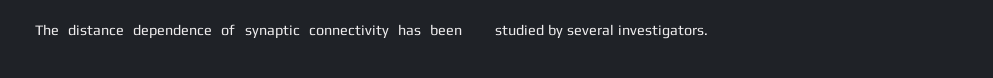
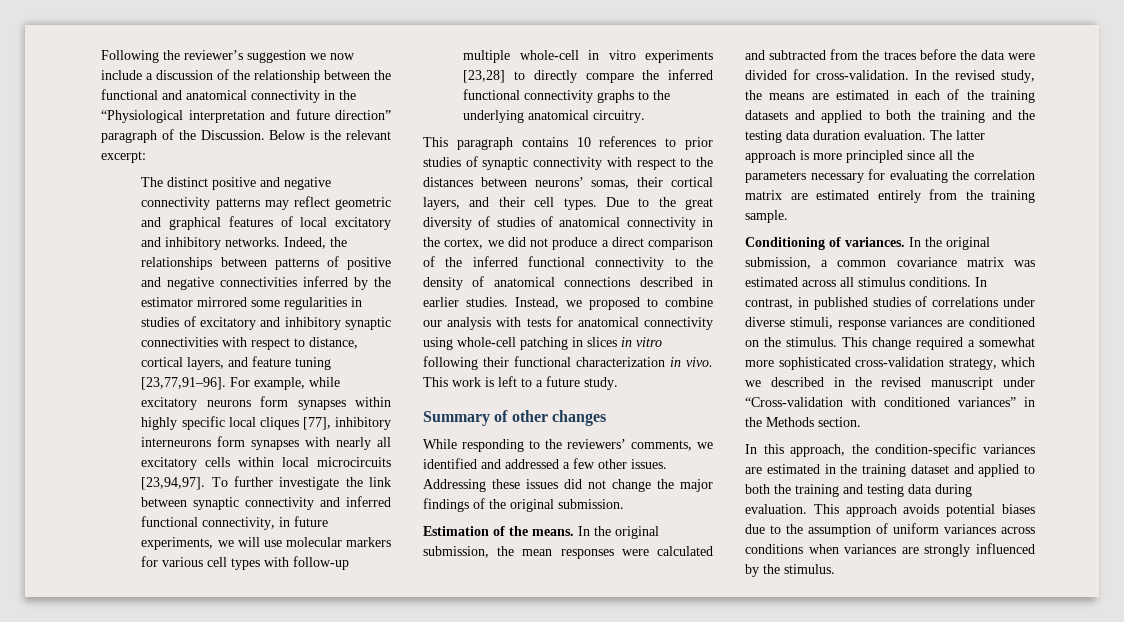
[35,24,708,39] The distance dependence of synaptic connectivity has been studied by several investigators. -> [101,50,355,63] [101,69,391,83] [101,89,356,103] [101,109,391,123] [101,129,391,143] [101,151,146,163] [141,177,332,190] [141,196,391,210] [141,216,391,230] [141,237,348,250] [141,256,391,270] [141,276,392,290] [141,297,363,310] [141,316,391,330] [141,337,359,350] [141,356,332,370] [141,377,341,390] [141,396,391,410] [141,416,391,430] [141,436,392,450] [141,457,391,470] [141,476,391,490] [141,496,391,510] [141,516,329,530] [141,537,391,550] [141,556,350,570] [463,50,713,63] [463,69,713,83] [463,89,671,103] [463,110,646,123] [423,136,713,150] [423,156,713,170] [423,177,713,189] [423,197,713,210] [423,216,713,230] [423,237,713,250] [423,256,713,270] [423,276,713,290] [423,297,713,310] [423,316,713,330] [423,337,662,350] [423,356,713,370] [423,376,618,390] [423,410,606,426] [423,439,713,452] [423,458,667,469] [423,479,713,492] [423,498,624,512] [423,526,659,539] [423,546,713,559] [745,49,1035,60] [745,69,1035,83] [745,89,1035,103] [745,110,1035,123] [745,130,985,143] [745,150,974,163] [745,169,1035,183] [745,189,1035,203] [745,210,788,223] [745,237,990,250] [745,257,1035,269] [745,277,987,287] [745,296,1035,310] [745,317,1035,330] [745,337,1035,350] [745,357,1035,370] [745,377,1035,390] [745,397,1035,407] [745,417,861,427] [745,443,1035,457] [745,464,1035,477] [745,484,972,497] [745,504,1035,517] [745,523,1035,537] [745,543,1035,557] [745,564,835,577] Following the reviewer’s suggestion we now include a discussion of the relationship between the functional and anatomical connectivity in the “Physiological interpretation and future direction” paragraph of the Discussion. Below is the relevant excerpt: // The distinct positive and negative connectivity patterns may reflect geometric and graphical features of local excitatory and inhibitory networks. Indeed, the relationships between patterns of positive and negative connectivities inferred by the estimator mirrored some regularities in studies of excitatory and inhibitory synaptic connectivities with respect to distance, cortical layers, and feature tuning [23,77,91–96]. For example, while excitatory neurons form synapses within highly specific local cliques [77], inhibitory interneurons form synapses with nearly all excitatory cells within local microcircuits [23,94,97]. To further investigate the link between synaptic connectivity and inferred functional connectivity, in future experiments, we will use molecular markers for various cell types with follow-up multiple whole-cell in vitro experiments [23,28] to directly compare the inferred functional connectivity graphs to the underlying anatomical circuitry. // This paragraph contains 10 references to prior studies of synaptic connectivity with respect to the distances between neurons’ somas, their cortical layers, and their cell types. Due to the great diversity of studies of anatomical connectivity in the cortex, we did not produce a direct comparison of the inferred functional connectivity to the density of anatomical connections described in earlier studies. Instead, we proposed to combine our analysis with tests for anatomical connectivity using whole-cell patching in slices in vitro following their functional characterization in vivo. This work is left to a future study. // Summary of other changes // While responding to the reviewers’ comments, we identified and addressed a few other issues. Addressing these issues did not change the major findings of the original submission. // Estimation of the means. In the original submission, the mean responses were calculated and subtracted from the traces before the data were divided for cross-validation. In the revised study, the means are estimated in each of the training datasets and applied to both the training and the testing data duration evaluation. The latter approach is more principled since all the parameters necessary for evaluating the correlation matrix are estimated entirely from the training sample. // Conditioning of variances. In the original submission, a common covariance matrix was estimated across all stimulus conditions. In contrast, in published studies of correlations under diverse stimuli, response variances are conditioned on the stimulus. This change required a somewhat more sophisticated cross-validation strategy, which we described in the revised manuscript under “Cross-validation with conditioned variances” in the Methods section. // In this approach, the condition-specific variances are estimated in the training dataset and applied to both the training and testing data during evaluation. This approach avoids potential biases due to the assumption of uniform variances across conditions when variances are strongly influenced by the stimulus.

